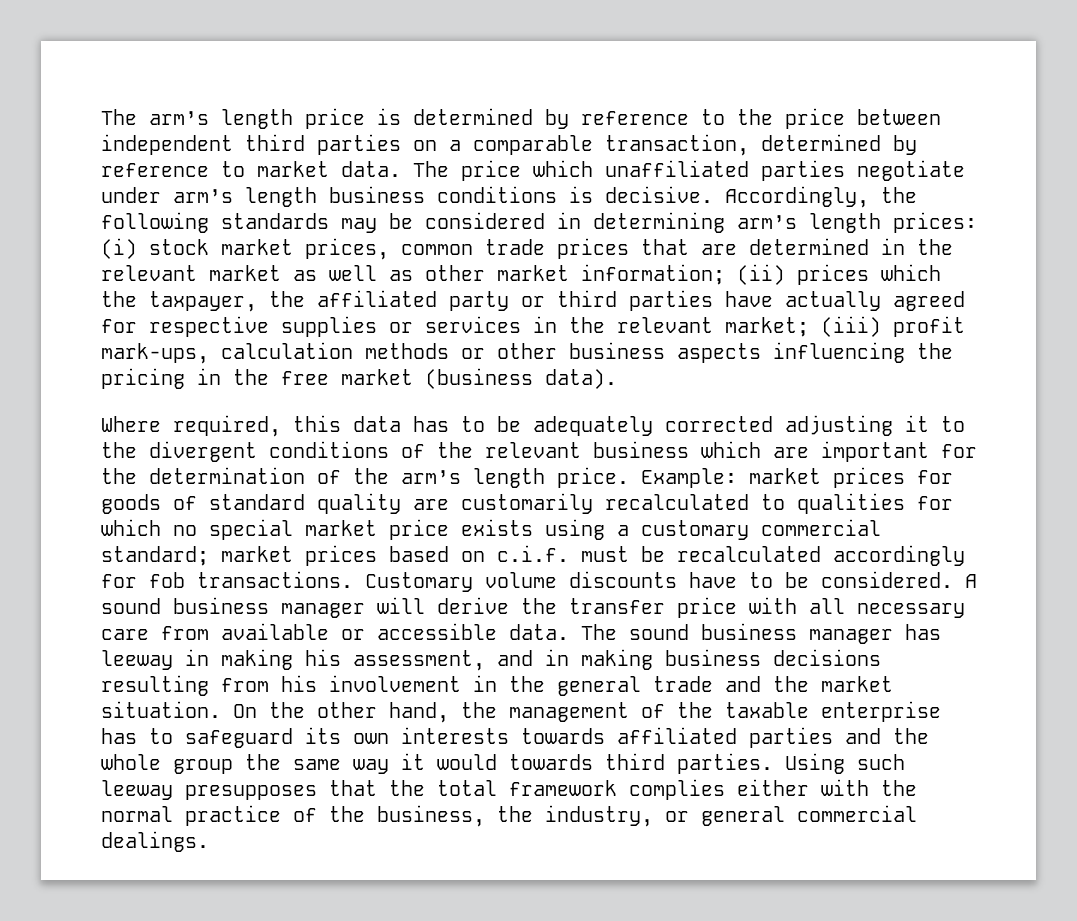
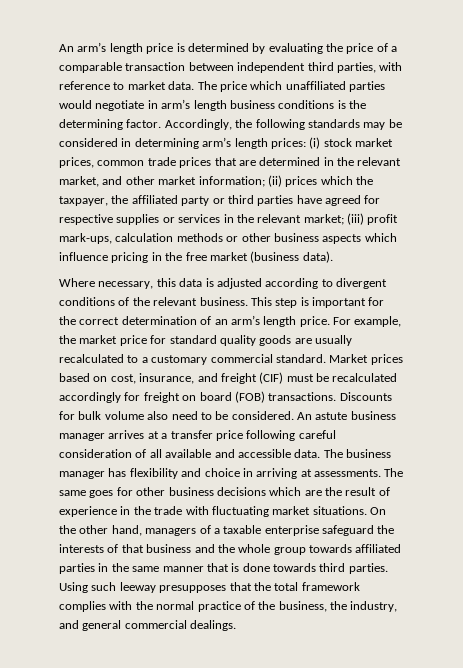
[101,109,137,125] The -> [59,44,74,52] An
[581,108,941,129] [101,134,917,156] reference to the price between independent third parties on a comparable transaction, determined by -> [268,43,398,54] [59,62,403,73] evaluating the price of a comparable transaction between independent third parties, with
[857,160,965,181] [101,187,161,203] negotiate under -> [59,100,158,111] would negotiate in
[605,186,713,203] decisive. -> [349,100,366,109] [59,119,162,130] the determining factor.
[209,265,413,281] market as well as -> [59,176,123,187] market, and
[785,291,881,311] actually -> (322, 199) none
[773,342,953,363] influencing the -> [364,233,397,242] [59,252,108,261] which influence
[173,415,281,437] required, -> [98,281,154,289] necessary,
[413,415,965,436] [101,442,137,458] has to be adequately corrected adjusting it to the -> [205,278,333,289] is adjusted according to
[593,441,809,458] business which are -> [199,297,309,308] business. This step is
(137, 476) none -> [79,317,120,325] correct
[353,468,389,484] the -> [214,319,228,325] an
[641,467,953,488] [101,493,953,514] [101,519,605,540] Example: market prices for goods of standard quality are customarily recalculated to qualities for which no special market price exists using -> [333,316,402,327] [59,335,352,346] [59,354,139,363] For example, the market price for standard quality goods are usually recalculated to
[101,546,293,566] standard; market -> [275,354,369,363] standard. Market
[497,545,569,562] c.i.f. -> [110,372,284,384] cost, insurance, and freight (CIF)
[149,571,977,592] [101,597,965,618] [101,623,365,640] fob transactions. Customary volume discounts have to be considered. A sound business manager will derive the transfer price with all necessary care from available or -> [143,391,392,403] [59,411,396,420] [59,430,336,441] [59,449,235,458] freight on board (FOB) transactions. Discounts for bulk volume also need to be considered. An astute business manager arrives at a transfer price following careful consideration of all available and
[629,624,689,640] sound -> (343, 453) none
[101,649,881,671] [101,675,893,696] [101,701,941,723] [101,727,929,748] [101,753,497,774] leeway in making his assessment, and in making business decisions resulting from his involvement in the general trade and the market situation. On the other hand, the management of the taxable enterprise has to safeguard its own interests towards affiliated parties and the whole group the same way it would -> [129,468,404,479] [59,487,390,498] [59,506,386,517] [59,525,395,536] [59,544,402,555] [59,563,270,574] flexibility and choice in arriving at assessments. The same goes for other business decisions which are the result of experience in the trade with fluctuating market situations. On the other hand, managers of a taxable enterprise safeguard the interests of that business and the whole group towards affiliated parties in the same manner that is done
[737,779,809,796] either -> (106, 606) none
[665,811,689,822] or -> [59,620,79,629] and

